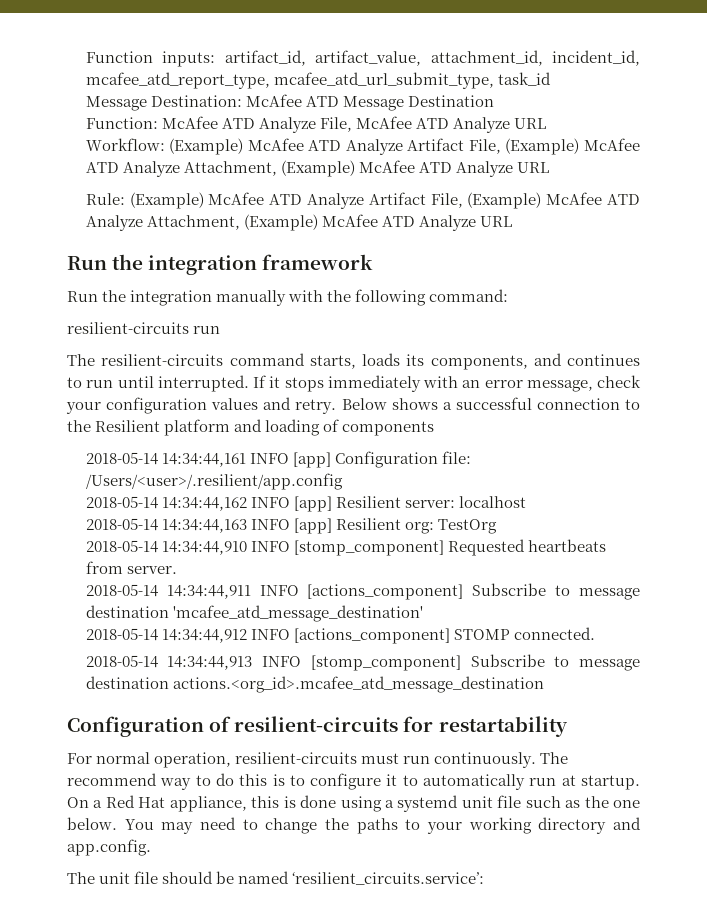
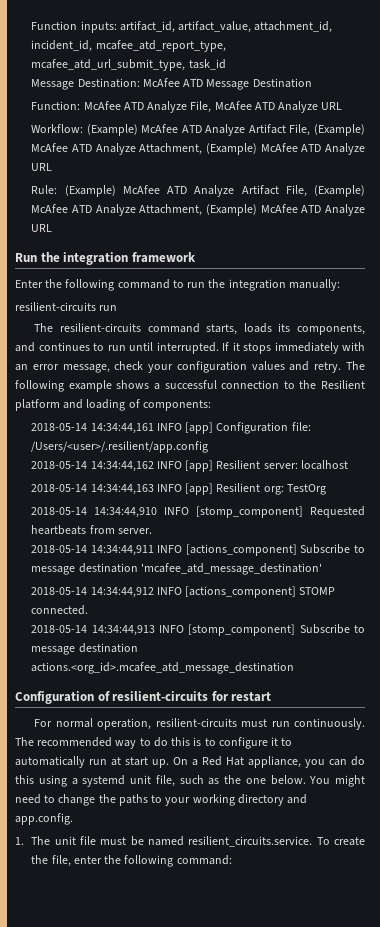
[67,289,509,306] Run the integration manually with the following command: -> [15,279,340,291] Enter the following command to run the integration manually:
[341,398,387,410] Below -> [345,361,365,370] [15,380,112,392] The following example
[342,421,435,436] components -> [142,400,211,411] components:
[438,716,568,737] restartability -> [231,692,272,702] restart
[67,773,157,786] recommend -> [37,737,113,747] recommended
[581,775,641,790] startup. -> [125,757,169,768] start up.
[251,795,337,808] this is done -> [305,756,365,768] [15,775,34,784] you can do this
[497,795,522,808] file -> [155,775,175,787] file,
[161,822,194,834] may -> [335,775,365,787] might
(151, 847) none -> [15,837,24,845] 1.
[162,871,214,884] should -> [100,837,127,845] must
[292,872,485,885] ‘resilient_circuits.service’: -> [188,836,365,847] [31,855,232,867] resilient_circuits.service. To create the file, enter the following command:

